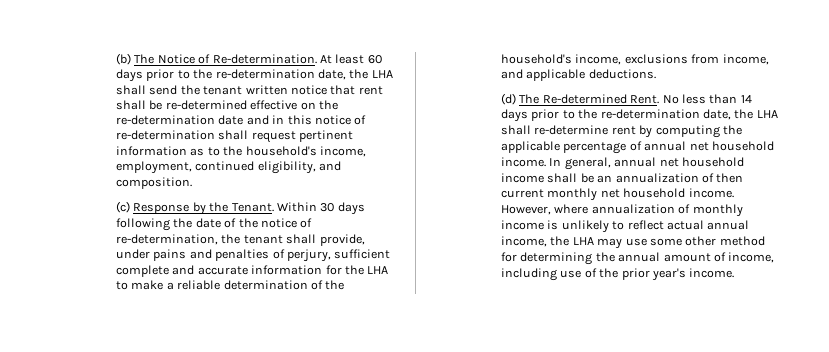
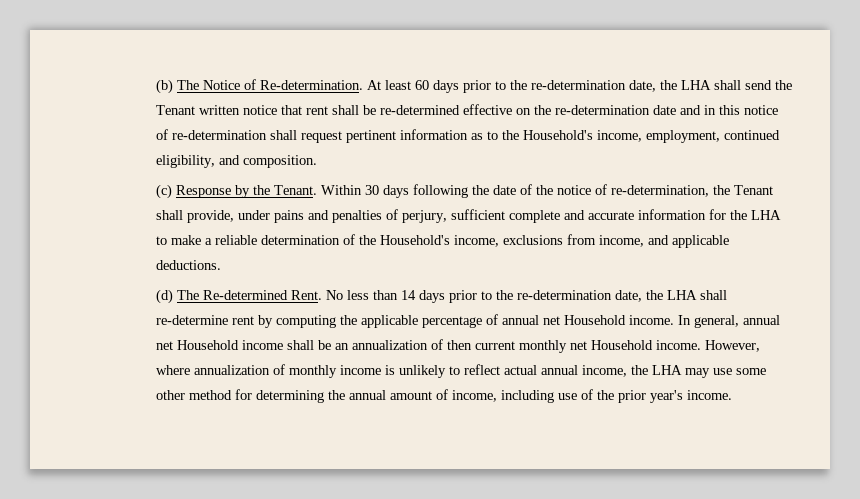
[203,86,243,95] tenant -> [156,105,196,115] Tenant
[245,146,317,156] household's -> [523,130,594,140] Household's
[243,235,283,244] tenant -> [734,185,774,195] Tenant
[501,54,573,64] household's -> [380,235,451,245] Household's
[711,141,774,151] household -> [564,315,627,325] Household
[681,157,744,167] household -> [177,340,240,350] Household
[623,188,686,198] household -> [591,340,654,350] Household

